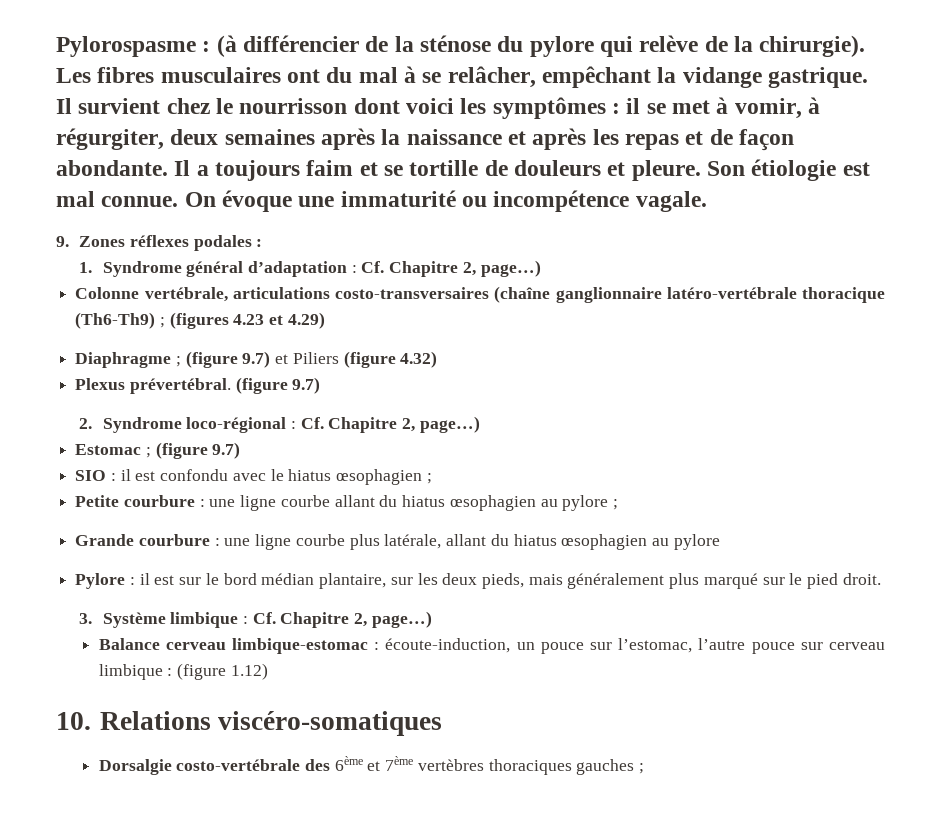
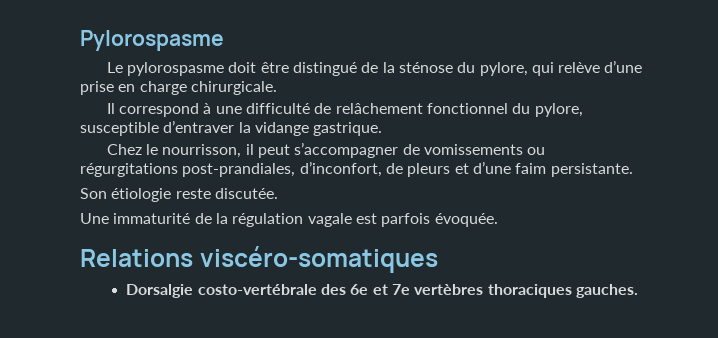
[202,35,360,57] : (à différencier -> [106,62,357,76] // Le pylorospasme doit être distingué
[529,36,594,57] pylore -> [479,62,528,76] pylore,
[704,35,866,57] [56,66,869,88] [56,97,821,119] [56,128,795,151] [56,159,870,181] [56,190,707,212] [56,235,263,251] [79,260,541,277] [75,286,885,303] [75,312,325,329] [75,351,438,368] [75,377,321,394] [79,416,480,433] [75,442,241,459] [75,469,432,485] [75,495,618,511] [75,534,720,550] [75,573,881,589] [79,611,432,628] [98,638,885,654] [98,663,268,680] [56,712,91,730] de la chirurgie). Les fibres musculaires ont du mal à se relâcher, empêchant la vidange gastrique. Il survient chez le nourrisson dont voici les symptômes : il se met à vomir, à régurgiter, deux semaines après la naissance et après les repas et de façon abondante. Il a toujours faim et se tortille de douleurs et pleure. Son étiologie est mal connue. On évoque une immaturité ou incompétence vagale. // 9. Zones réflexes podales : // 1. Syndrome général d’adaptation : Cf. Chapitre 2, page…) // Colonne vertébrale, articulations costo-transversaires (chaîne ganglionnaire latéro-vertébrale thoracique (Th6-Th9) ; (figures 4.23 et 4.29) // Diaphragme ; (figure 9.7) et Piliers (figure 4.32) // Plexus prévertébral. (figure 9.7) // 2. Syndrome loco-régional : Cf. Chapitre 2, page…) // Estomac ; (figure 9.7) // SIO : il est confondu avec le hiatus œsophagien ; // Petite courbure : une ligne courbe allant du hiatus œsophagien au pylore ; // Grande courbure : une ligne courbe plus latérale, allant du hiatus œsophagien au pylore // Pylore : il est sur le bord médian plantaire, sur les deux pieds, mais généralement plus marqué sur le pied droit. // 3. Système limbique : Cf. Chapitre 2, page…) // Balance cerveau limbique-estomac : écoute-induction, un pouce sur l’estomac, l’autre pouce sur cerveau limbique : (figure 1.12) // 10. -> [604,60,643,73] [80,81,277,95] [106,103,583,117] [80,120,383,136] [106,142,546,158] [80,161,633,177] [80,188,278,202] [80,213,498,227] d’une prise en charge chirurgicale. // Il correspond à une difficulté de relâchement fonctionnel du pylore, susceptible d’entraver la vidange gastrique. // Chez le nourrisson, il peut s’accompagner de vomissements ou régurgitations post-prandiales, d’inconfort, de pleurs et d’une faim persistante. // Son étiologie reste discutée. // Une immaturité de la régulation vagale est parfois évoquée. //
[334,756,645,775] 6ème et 7ème vertèbres thoraciques gauches ; -> [350,284,639,298] 6e et 7e vertèbres thoraciques gauches.

